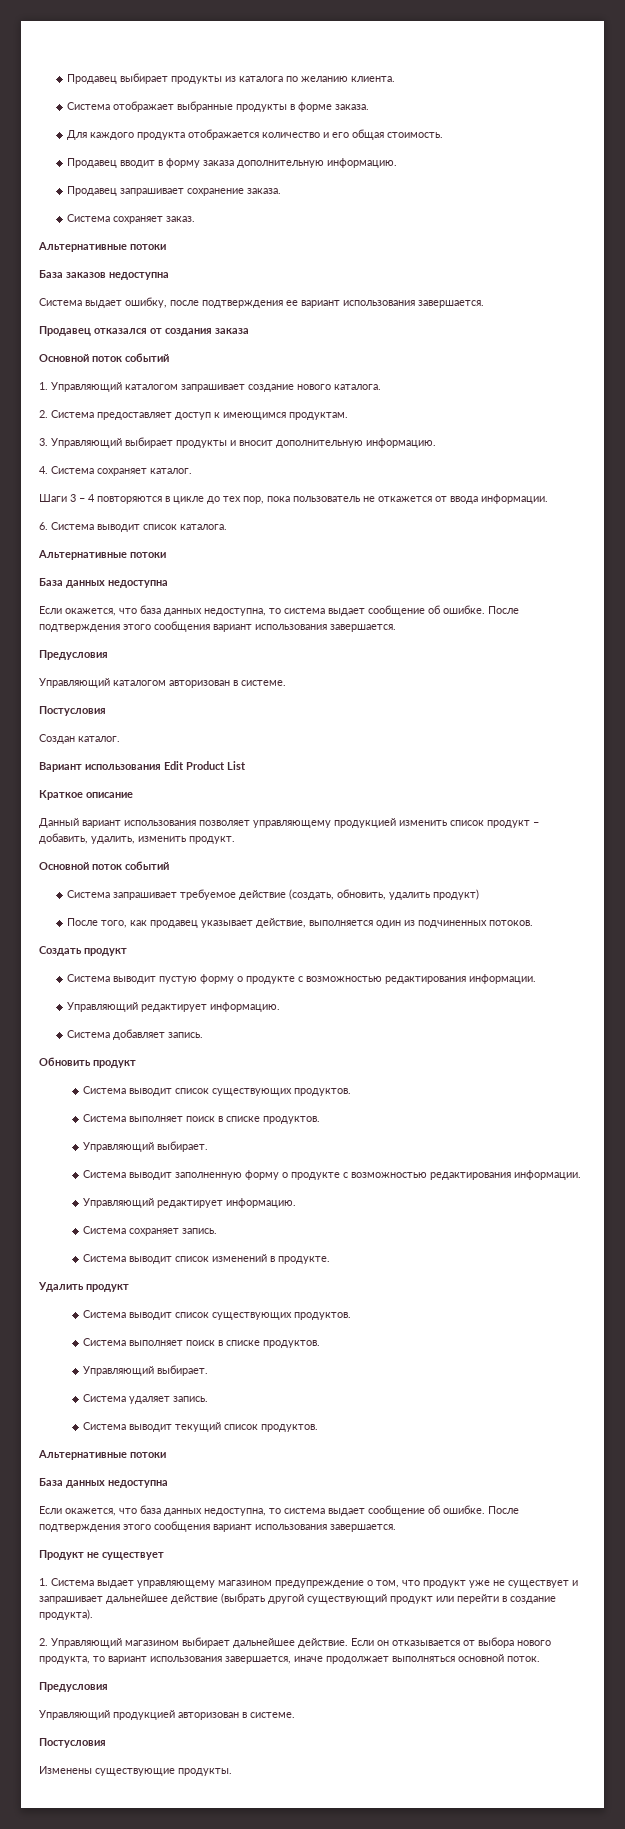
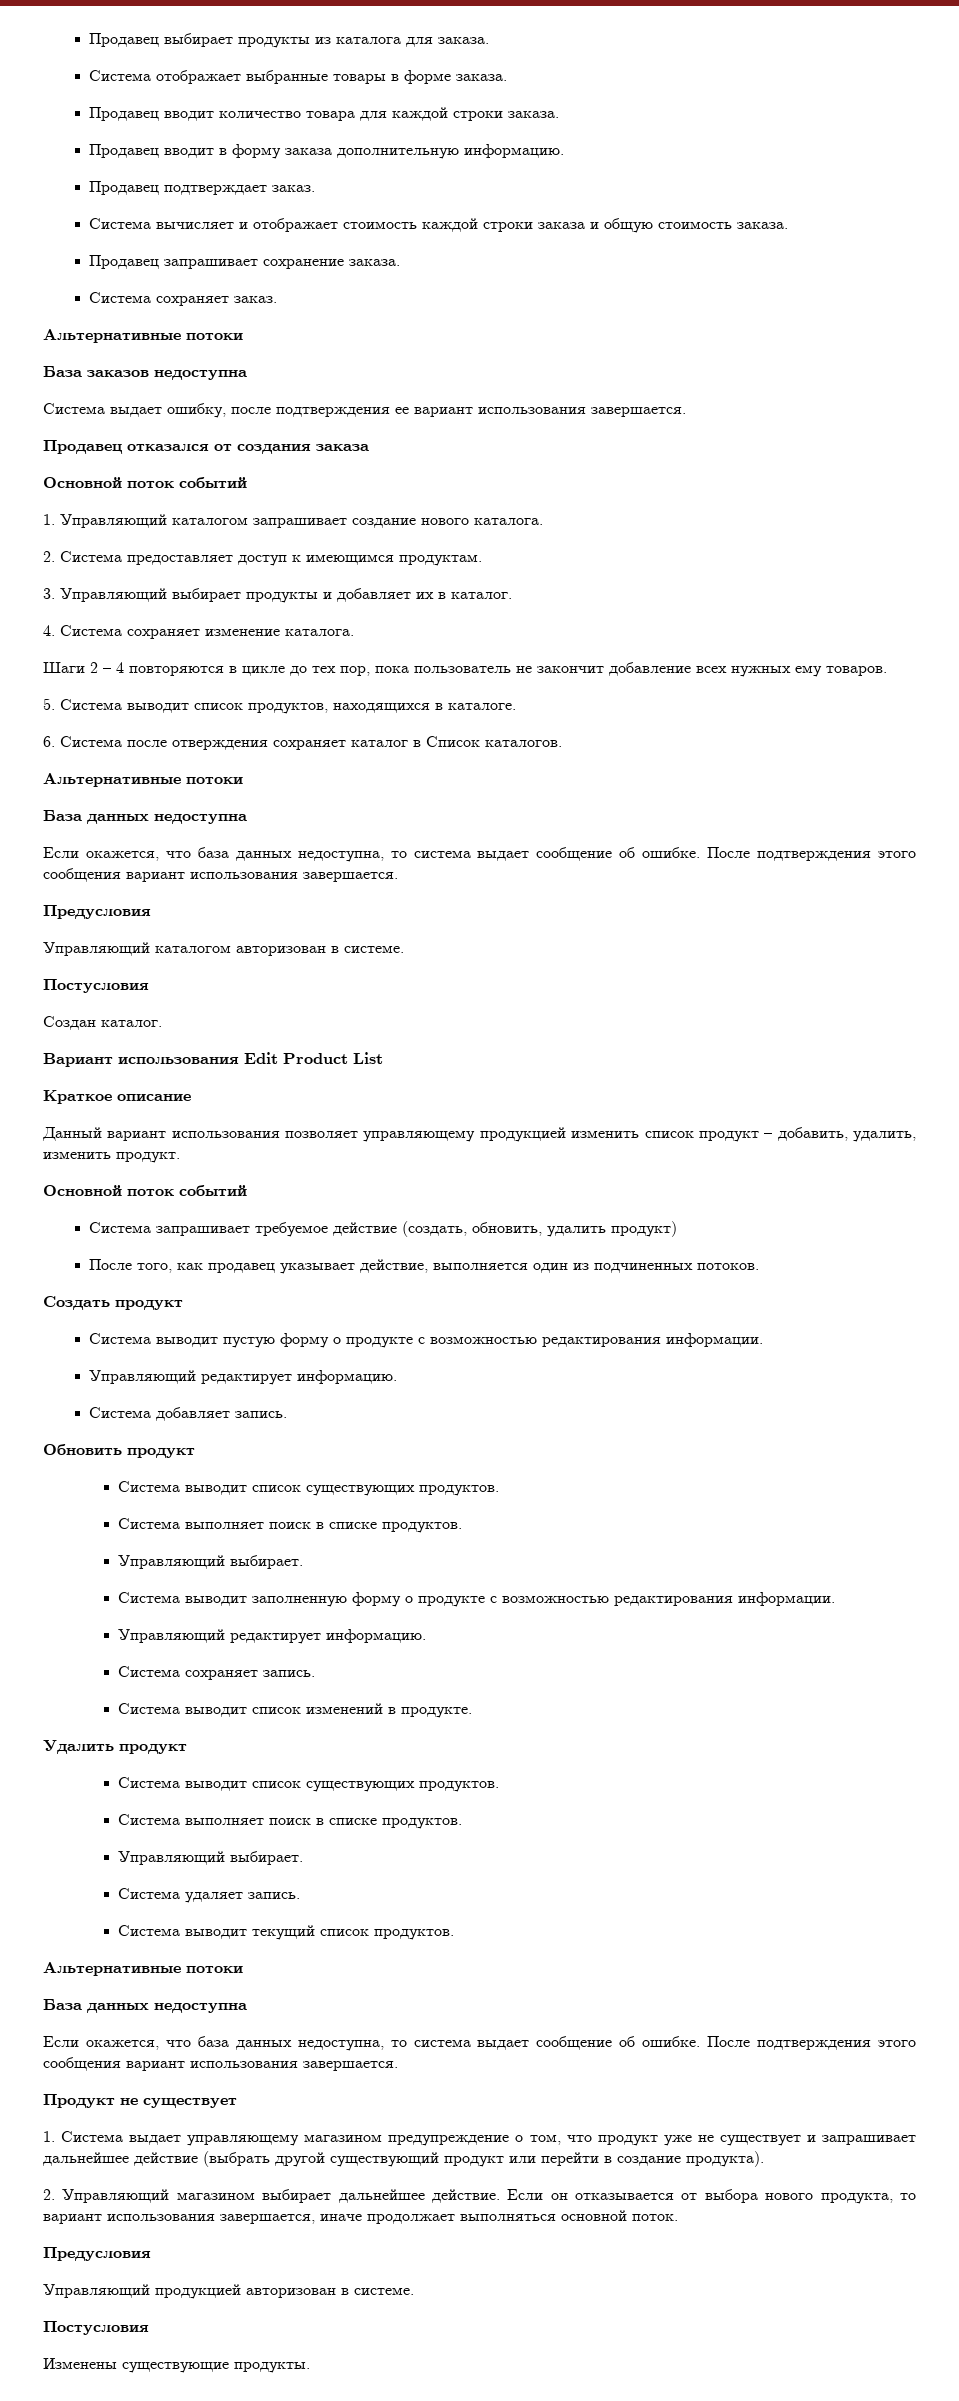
[286,76,396,82] по желанию клиента. -> [406,37,490,47] для заказа.
[236,104,288,112] продукты -> [333,74,387,84] товары
[67,129,444,140] Для каждого продукта отображается количество и его общая стоимость. -> [89,107,560,121] Продавец вводит количество товара для каждой строки заказа.
(398, 163) none -> [89,181,316,195] [89,218,789,233] // Продавец подтверждает заказ. // Система вычисляет и отображает стоимость каждой строки заказа и общую стоимость заказа.
[239,438,436,448] вносит дополнительную информацию. -> [337,588,512,602] добавляет их в каталог.
[150,468,192,474] каталог. -> [205,628,354,636] изменение каталога.
[70,494,76,502] 3 -> [90,662,98,673] 2
[378,494,548,504] [39,522,227,532] откажется от ввода информации. // 6. Система выводит список каталога. -> [537,662,887,677] [43,698,516,714] [43,736,562,750] закончит добавление всех нужных ему товаров. // 5. Система выводит список продуктов, находящихся в каталоге. // 6. Система после отверждения сохраняет каталог в Список каталогов.

